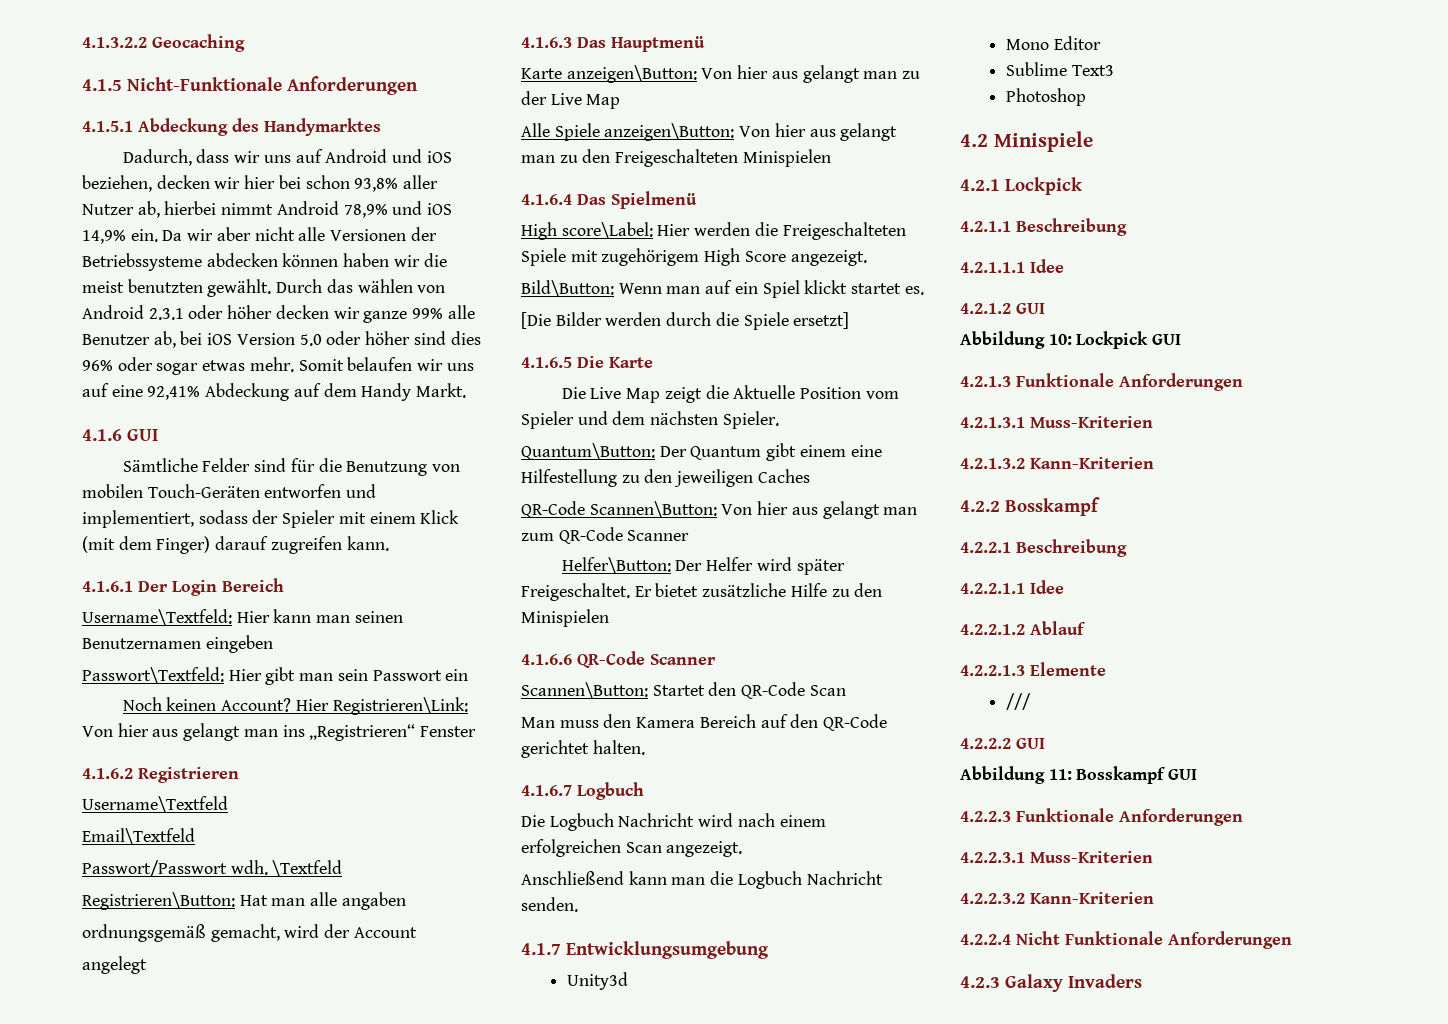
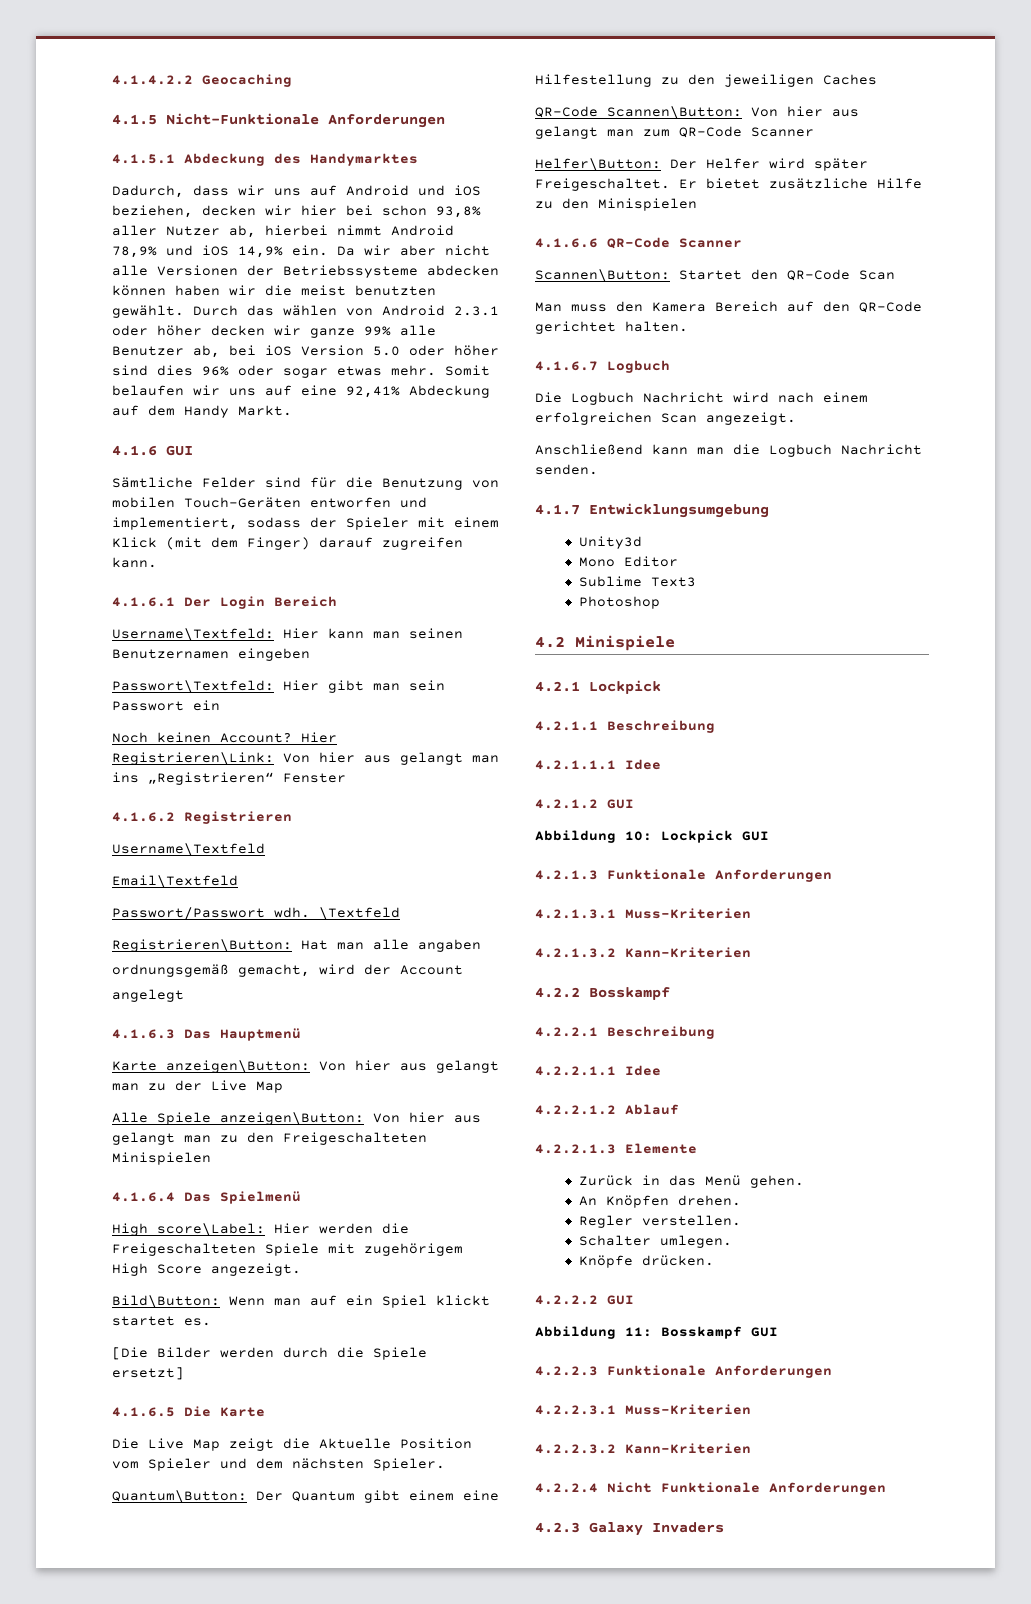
[82,37,147,48] 4.1.3.2.2 -> [112,75,193,85] 4.1.4.2.2
[1006,693,1032,710] /// -> [578,1175,804,1188] [578,1195,741,1208] [578,1215,741,1228] [578,1235,732,1248] [578,1255,714,1268] Zurück in das Menü gehen. // An Knöpfen drehen. // Regler verstellen. // Schalter umlegen. // Knöpfe drücken.

